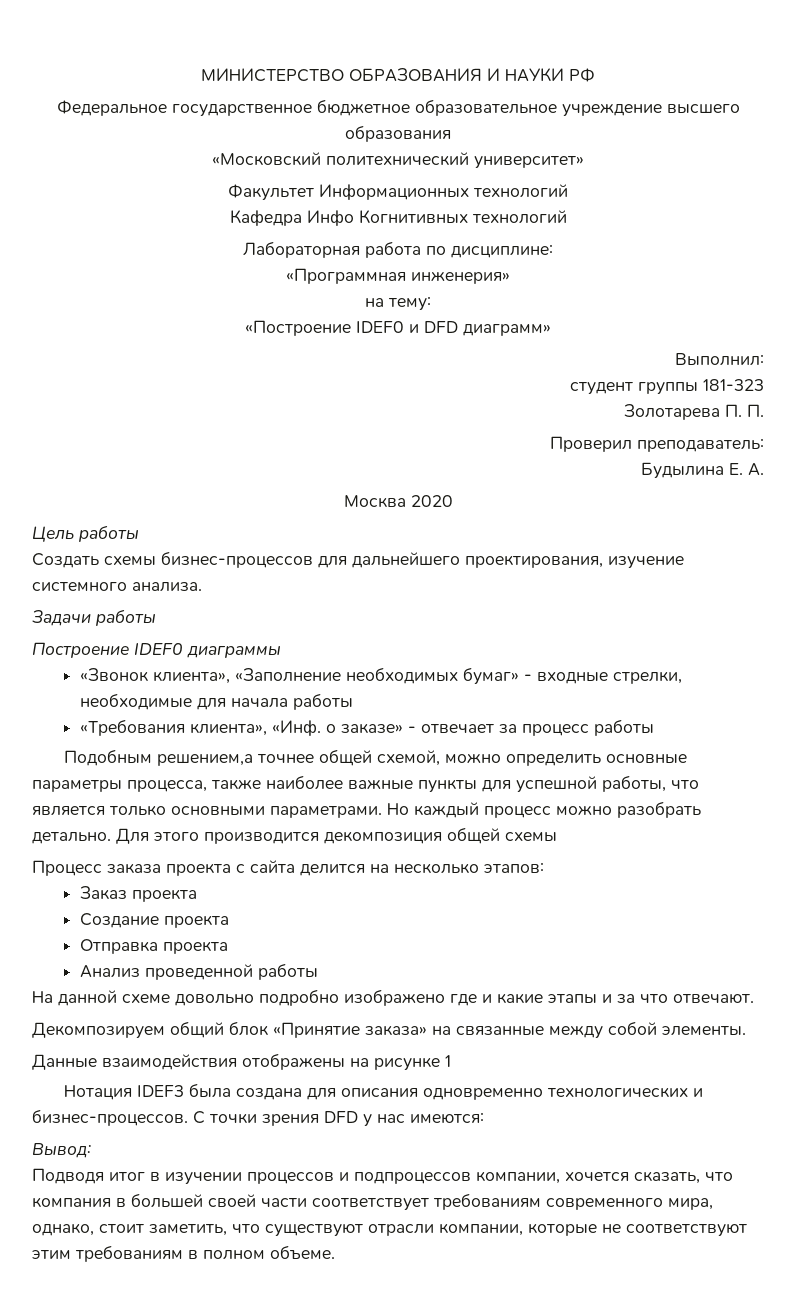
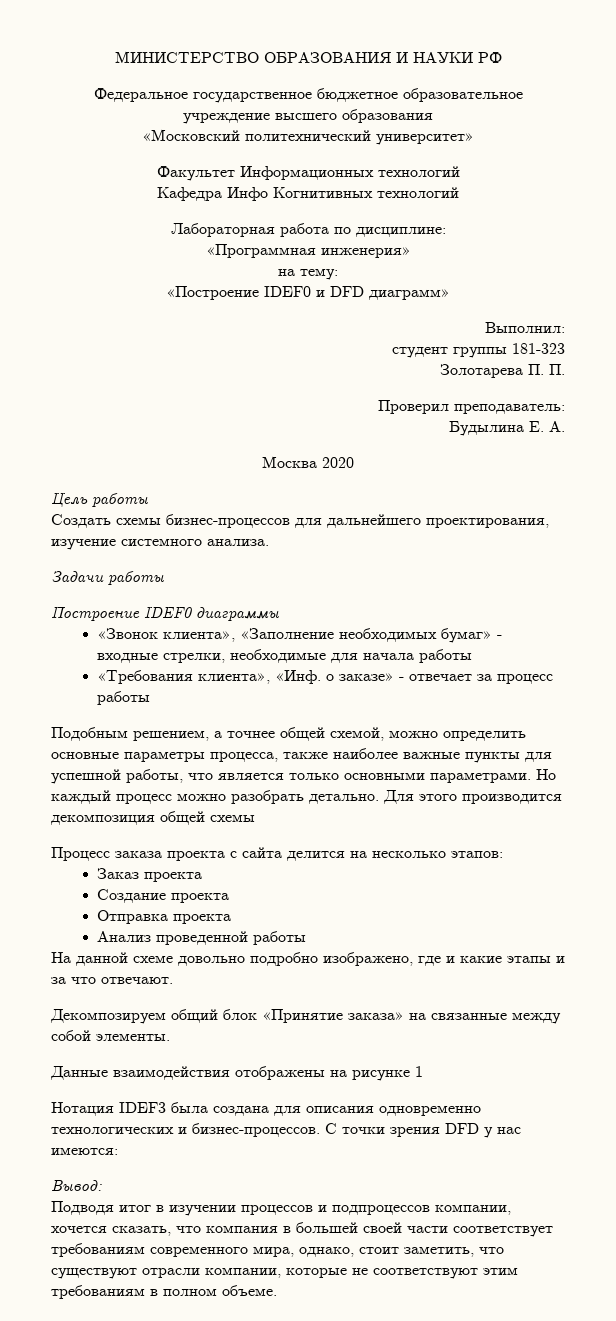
[156,754,253,766] решением,а -> [133,730,222,741] решением, а
[344,989,445,1006] изображено -> [323,952,413,966] изображено,

